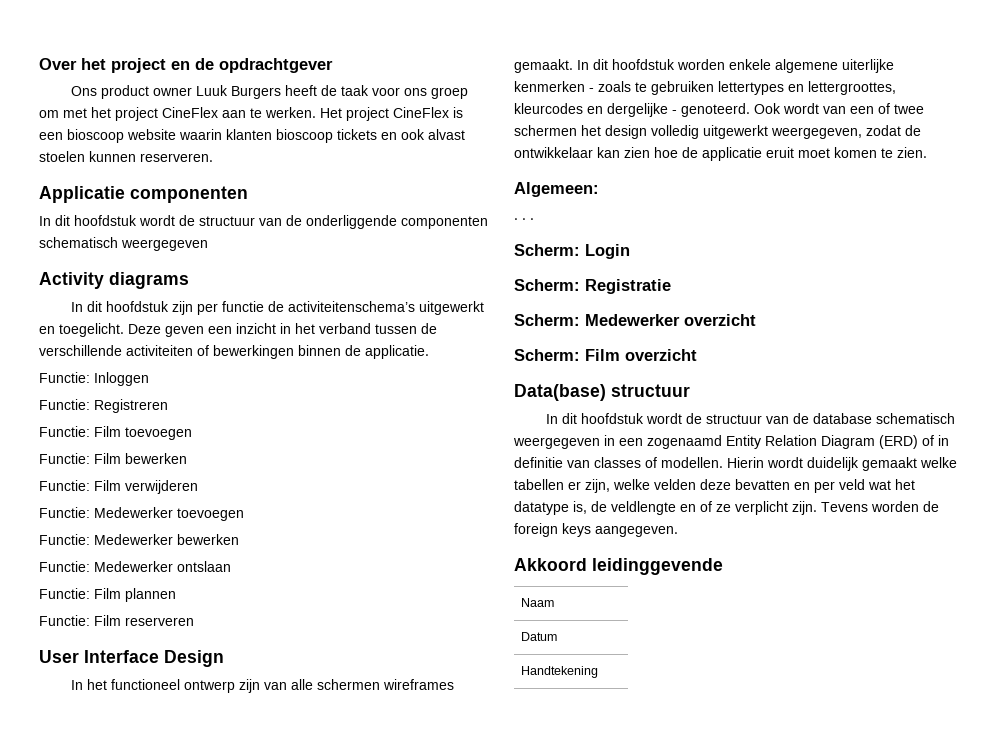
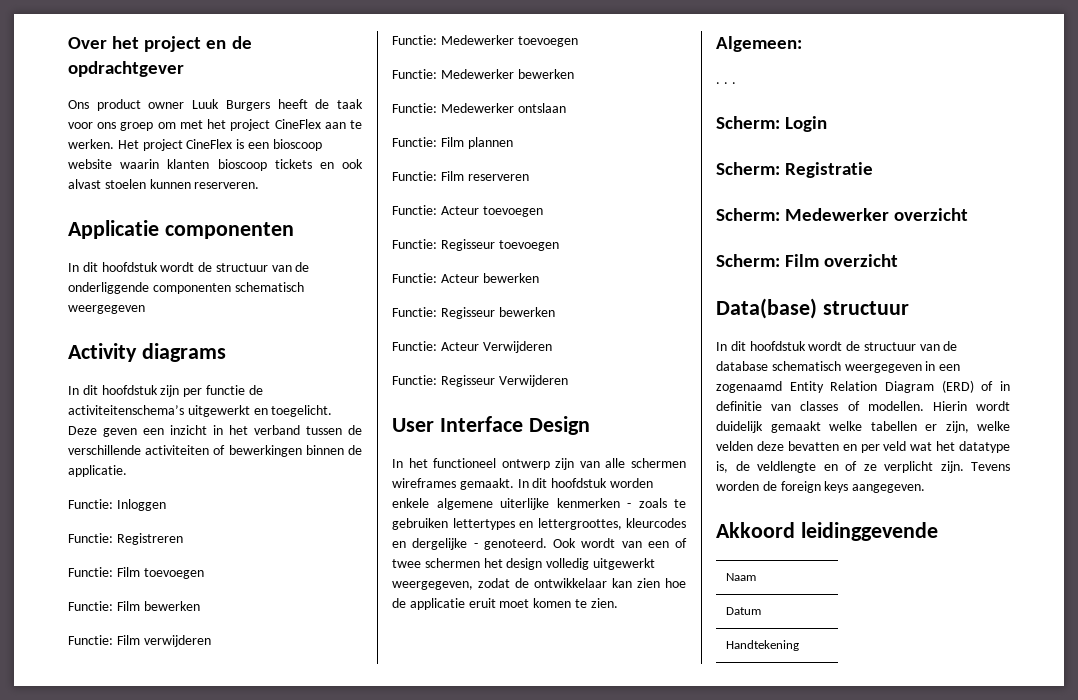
(194, 621) none -> [392,205,543,217] [392,239,559,251] [392,273,539,283] [392,307,555,319] [392,341,552,353] [392,375,568,387] // Functie: Acteur toevoegen // Functie: Regisseur toevoegen // Functie: Acteur bewerken // Functie: Regisseur bewerken // Functie: Acteur Verwijderen // Functie: Regisseur Verwijderen

